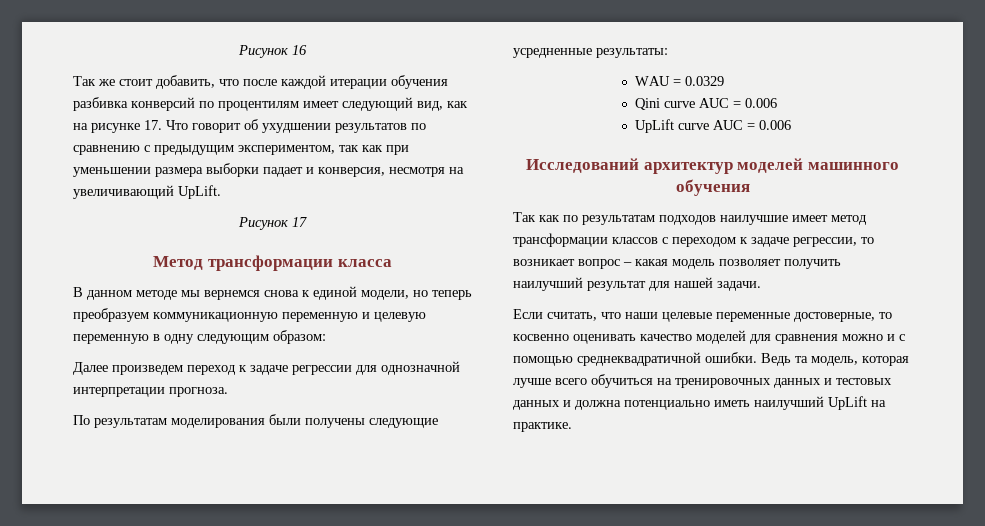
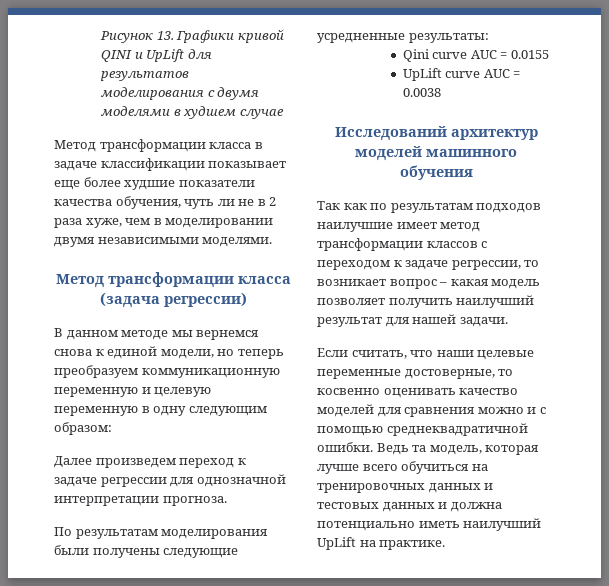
[238,45,307,58] [73,75,448,89] [73,97,468,111] [73,119,426,133] [73,145,409,155] [73,163,464,177] [73,185,221,199] [238,217,307,230] [153,255,392,271] Рисунок 16 // Так же стоит добавить, что после каждой итерации обучения разбивка конверсий по процентилям имеет следующий вид, как на рисунке 17. Что говорит об ухудшении результатов по сравнению с предыдущим экспериментом, так как при уменьшении размера выборки падает и конверсия, несмотря на увеличивающий UpLift. // Рисунок 17 // Метод трансформации класса -> [100,29,284,43] [101,49,212,62] [100,71,190,81] [101,87,260,100] [101,106,284,119] [54,139,263,152] [54,158,287,171] [54,177,255,190] [54,196,277,209] [54,218,274,228] [54,237,273,247] [55,272,291,288] [99,292,247,308] Рисунок 13. Графики кривой QINI и UpLift для результатов моделирования с двумя моделями в худшем случае // Метод трансформации класса в задаче классификации показывает еще более худшие показатели качества обучения, чуть ли не в 2 раза хуже, чем в моделировании двумя независимыми моделями. // Метод трансформации класса (задача регрессии)
[634,76,724,86] // WAU = 0.0329 -> (489, 38) none
[744,98,777,108] 0.006 -> [510,50,549,59] 0.0155
[758,120,791,130] 0.006 -> [402,88,441,97] 0.0038

